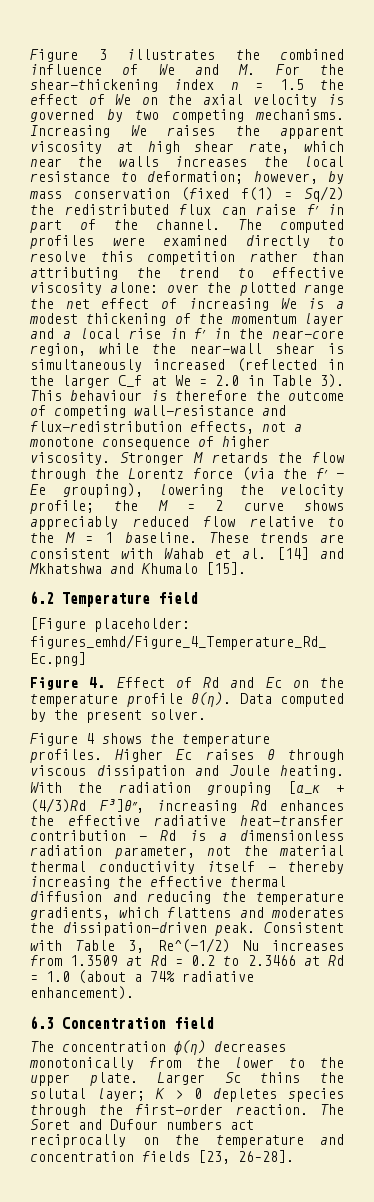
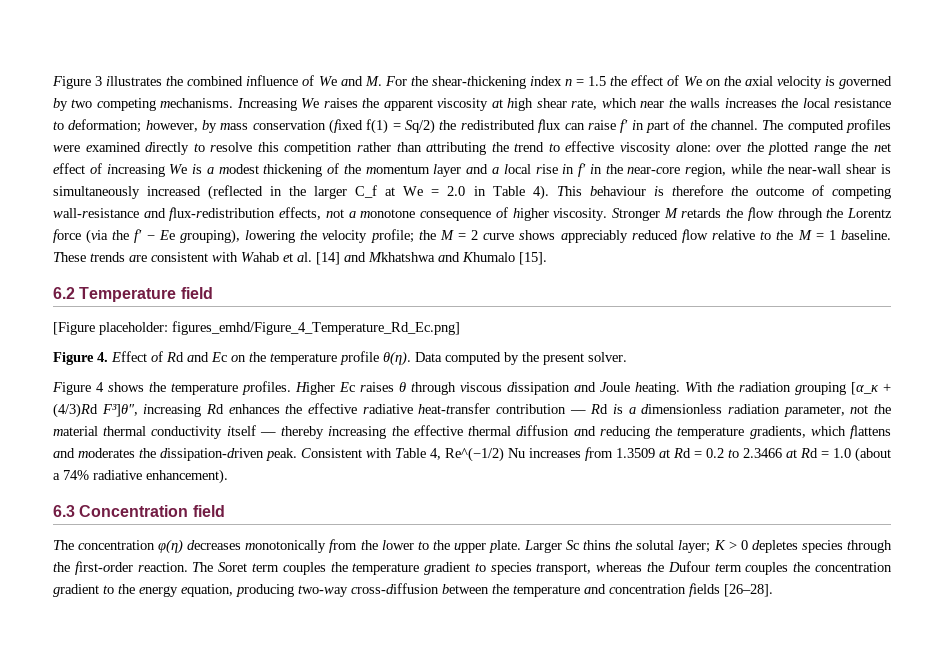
[320,374,345,388] 3). -> [532,185,549,200] 4).
[128,940,145,953] 3, -> [430,448,441,460] 4,
[78,1119,254,1130] [30,1134,159,1148] and Dufour numbers act reciprocally on -> [251,561,892,575] [53,583,489,597] term couples the temperature gradient to species transport, whereas the Dufour term couples the concentration gradient to the energy equation, producing two-way cross-diffusion between
[198,1150,294,1164] [23, 26–28]. -> [724,584,773,597] [26–28].

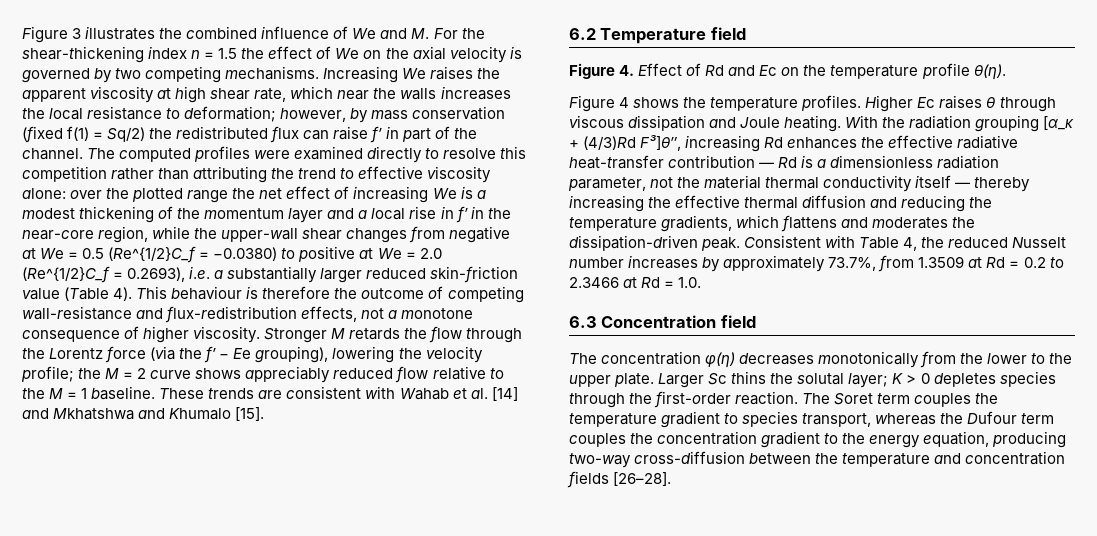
[788,164,891,174] [53,185,525,200] near-wall shear is simultaneously increased (reflected in the larger C_f at We = 2.0 in Table -> [221,226,511,243] [22,246,442,263] [22,266,519,283] [22,287,110,301] upper-wall shear changes from negative at We = 0.5 (Re^{1/2}C_f = −0.0380) to positive at We = 2.0 (Re^{1/2}C_f = 0.2693), i.e. a substantially larger reduced skin-friction value (Table
[53,321,460,335] // [Figure placeholder: figures_emhd/Figure_4_Temperature_Rd_Ec.png] -> (746, 33) none
[415,352,627,365] Data computed by the present solver. -> (1006, 72) none
[445,447,581,462] Re^(−1/2) Nu increases -> [921,237,1067,248] [569,255,877,272] the reduced Nusselt number increases by approximately 73.7%,
[833,447,891,462] [53,469,228,484] 1.0 (about a 74% radiative enhancement). -> [678,277,702,288] 1.0.

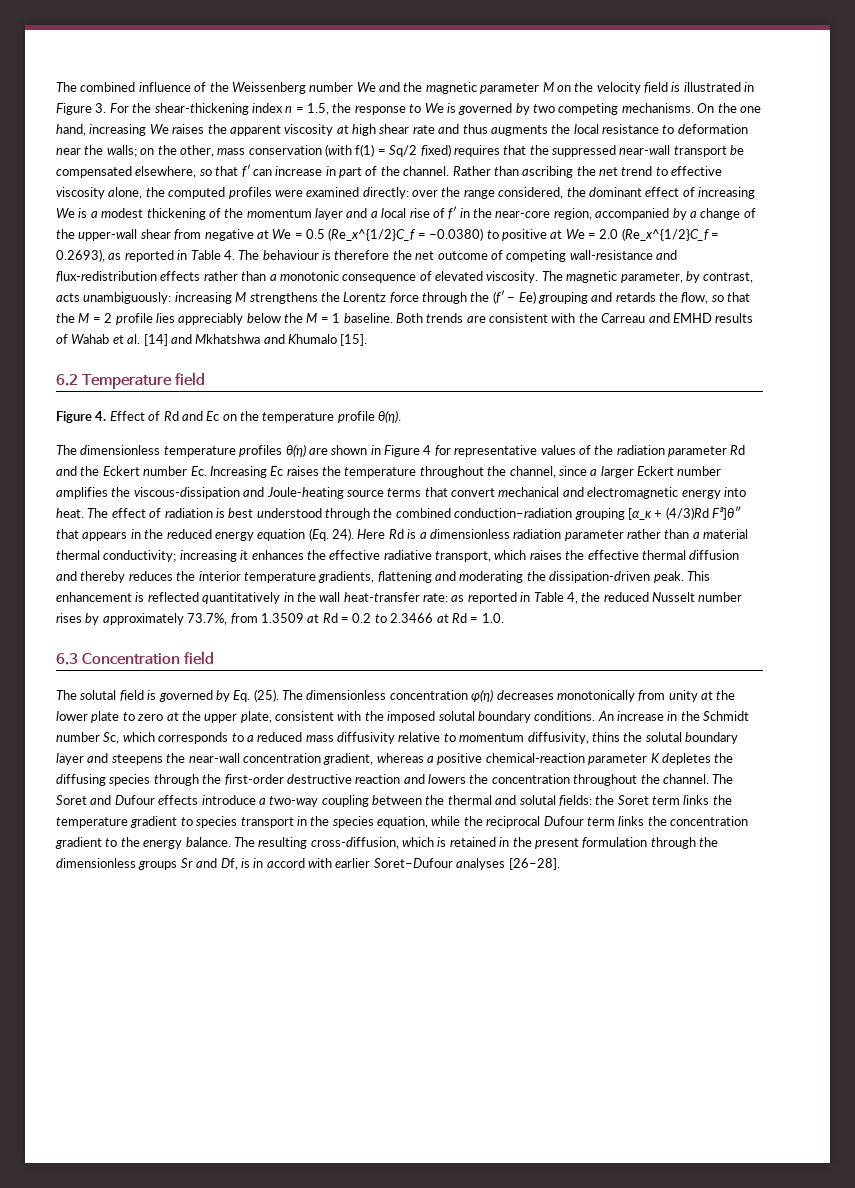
[22,26,430,43] Figure 3 illustrates the combined influence of We and M. -> [56,82,755,94] [56,103,107,115] The combined influence of the Weissenberg number We and the magnetic parameter M on the velocity field is illustrated in Figure 3.
[218,46,507,63] 1.5 the effect of We on the axial velocity -> [307,103,444,115] 1.5, the response to We
[323,66,399,83] Increasing -> [697,103,761,113] [56,124,147,136] On the one hand, increasing
[254,86,511,102] [22,106,369,123] rate, which near the walls increases the local resistance to deformation; however, by -> [412,124,748,136] [56,145,214,157] rate and thus augments the local resistance to deformation near the walls; on the other,
[22,126,63,143] (fixed -> [325,144,352,157] (with
[107,126,383,143] Sq/2) the redistributed flux can raise f′ -> [389,144,745,157] [56,164,323,178] Sq/2 fixed) requires that the suppressed near-wall transport be compensated elsewhere, so that f′ can increase
[87,146,527,163] [22,166,492,183] [22,188,283,203] The computed profiles were examined directly to resolve this competition rather than attributing the trend to effective viscosity alone: over the plotted range the net -> [452,166,723,178] [56,187,642,199] Rather than ascribing the net trend to effective viscosity alone, the computed profiles were examined directly: over the range considered, the dominant
[440,206,454,219] in -> [432,208,445,218] of
[152,226,191,239] while -> [595,208,756,220] accompanied by a change of
[346,228,408,243] changes -> (171, 234) none
[108,246,197,263] (Re^{1/2}C_f -> [328,228,416,241] (Re_x^{1/2}C_f
[22,266,110,283] (Re^{1/2}C_f -> [621,228,709,241] (Re_x^{1/2}C_f
[189,266,519,283] [22,286,168,301] i.e. a substantially larger reduced skin-friction value (Table 4). This -> [108,250,260,262] as reported in Table 4. The
(358, 293) none -> [415,251,435,260] net
[301,306,474,322] [22,326,523,343] [22,346,483,363] [21,366,504,383] effects, not a monotone consequence of higher viscosity. Stronger M retards the flow through the Lorentz force (via the f′ − Ee grouping), lowering the velocity profile; the M = 2 curve shows appreciably reduced flow relative to -> [160,271,754,283] [56,290,751,304] [56,313,281,325] effects rather than a monotonic consequence of elevated viscosity. The magnetic parameter, by contrast, acts unambiguously: increasing M strengthens the Lorentz force through the (f′ − Ee) grouping and retards the flow, so that the M = 2 profile lies appreciably below
[159,388,205,399] These -> [395,313,423,323] Both
(396, 392) none -> [578,313,754,323] [56,334,68,344] the Carreau and EMHD results of
[569,95,1056,112] [569,115,1075,132] [569,135,1019,152] [569,155,775,169] Figure 4 shows the temperature profiles. Higher Ec raises θ through viscous dissipation and Joule heating. With the radiation grouping [α_κ + (4/3)Rd F³]θ″, increasing Rd enhances the effective radiative heat-transfer contribution — -> [56,444,746,457] [56,466,722,478] [56,487,746,499] [56,506,741,520] [56,528,386,541] The dimensionless temperature profiles θ(η) are shown in Figure 4 for representative values of the radiation parameter Rd and the Eckert number Ec. Increasing Ec raises the temperature throughout the channel, since a larger Eckert number amplifies the viscous-dissipation and Joule-heating source terms that convert mechanical and electromagnetic energy into heat. The effect of radiation is best understood through the combined conduction–radiation grouping [α_κ + (4/3)Rd F³]θ″ that appears in the reduced energy equation (Eq. 24). Here
[568,175,1031,192] [569,195,644,212] parameter, not the material thermal conductivity itself — thereby increasing -> [564,529,749,541] [56,550,562,562] parameter rather than a material thermal conductivity; increasing it enhances the effective radiative transport, which raises
[901,195,993,212] [569,215,976,232] [569,235,856,251] reducing the temperature gradients, which flattens and moderates the dissipation-driven peak. Consistent with -> [80,571,710,583] [56,592,531,604] thereby reduces the interior temperature gradients, flattening and moderating the dissipation-driven peak. This enhancement is reflected quantitatively in the wall heat-transfer rate: as reported in
[628,255,699,269] increases -> [56,613,82,623] rises
(597, 358) none -> [80,689,387,702] solutal field is governed by Eq. (25). The dimensionless
[960,353,1073,364] [569,371,1056,388] [569,391,972,408] the lower to the upper plate. Larger Sc thins the solutal layer; K > 0 depletes species through the first-order reaction. The Soret term couples -> [668,690,736,702] [56,711,750,723] [56,732,738,744] [56,753,734,765] [56,774,734,786] [56,795,710,807] unity at the lower plate to zero at the upper plate, consistent with the imposed solutal boundary conditions. An increase in the Schmidt number Sc, which corresponds to a reduced mass diffusivity relative to momentum diffusivity, thins the solutal boundary layer and steepens the near-wall concentration gradient, whereas a positive chemical-reaction parameter K depletes the diffusing species through the first-order destructive reaction and lowers the concentration throughout the channel. The Soret and Dufour effects introduce a two-way coupling between the thermal and solutal fields: the Soret term links
[802,413,964,427] transport, whereas the -> [240,816,541,828] transport in the species equation, while the reciprocal
[569,433,626,447] couples -> [618,816,645,826] links
[923,431,1067,448] [569,451,1066,468] [567,471,609,488] equation, producing two-way cross-diffusion between the temperature and concentration fields -> [185,837,718,849] [56,858,506,870] balance. The resulting cross-diffusion, which is retained in the present formulation through the dimensionless groups Sr and Df, is in accord with earlier Soret–Dufour analyses

